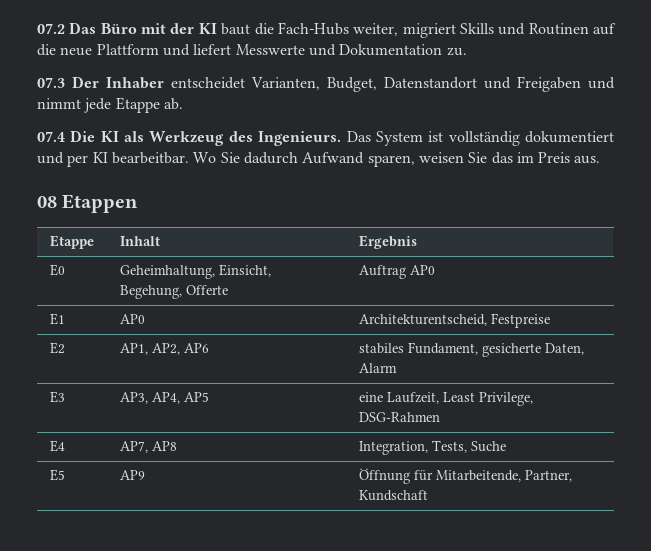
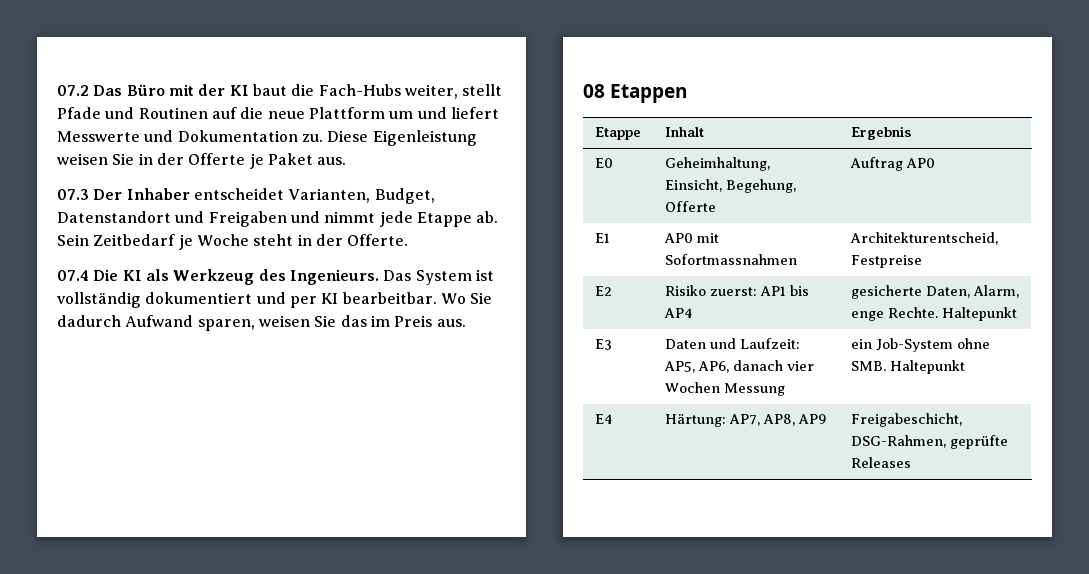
[402,23,494,38] migriert Skills -> [462,84,503,96] [57,107,101,119] stellt Pfade
(159, 49) none -> [389,111,414,119] um
(467, 51) none -> [327,130,477,146] [57,153,347,169] Diese Eigenleistung weisen Sie in der Offerte je Paket aus.
(183, 104) none -> [57,234,409,250] Sein Zeitbedarf je Woche steht in der Offerte.
(145, 319) none -> [696,233,719,243] [664,254,797,265] mit Sofortmassnahmen
[119,343,209,355] [358,342,584,357] [358,363,397,373] [49,391,65,403] [119,392,209,404] [358,392,533,406] [358,412,440,422] [49,440,65,452] [119,441,177,453] [358,440,506,455] [49,469,65,481] [119,470,145,480] [358,468,572,484] [358,490,428,501] AP1, AP2, AP6 | stabiles Fundament, gesicherte Daten, Alarm // E3 | AP3, AP4, AP5 | eine Laufzeit, Least Privilege, DSG-Rahmen // E4 | AP7, AP8 | Integration, Tests, Suche // E5 | AP9 | Öffnung für Mitarbeitende, Partner, Kundschaft -> [664,285,809,296] [663,308,693,318] [850,285,1019,299] [850,307,1017,321] [594,339,612,350] [664,338,800,349] [663,360,814,373] [664,382,785,396] [850,338,990,352] [850,360,965,374] [594,414,613,424] [664,413,827,427] [850,413,962,427] [850,435,1008,449] [850,457,911,468] Risiko zuerst: AP1 bis AP4 | gesicherte Daten, Alarm, enge Rechte. Haltepunkt // E3 | Daten und Laufzeit: AP5, AP6, danach vier Wochen Messung | ein Job-System ohne SMB. Haltepunkt // E4 | Härtung: AP7, AP8, AP9 | Freigabeschicht, DSG-Rahmen, geprüfte Releases

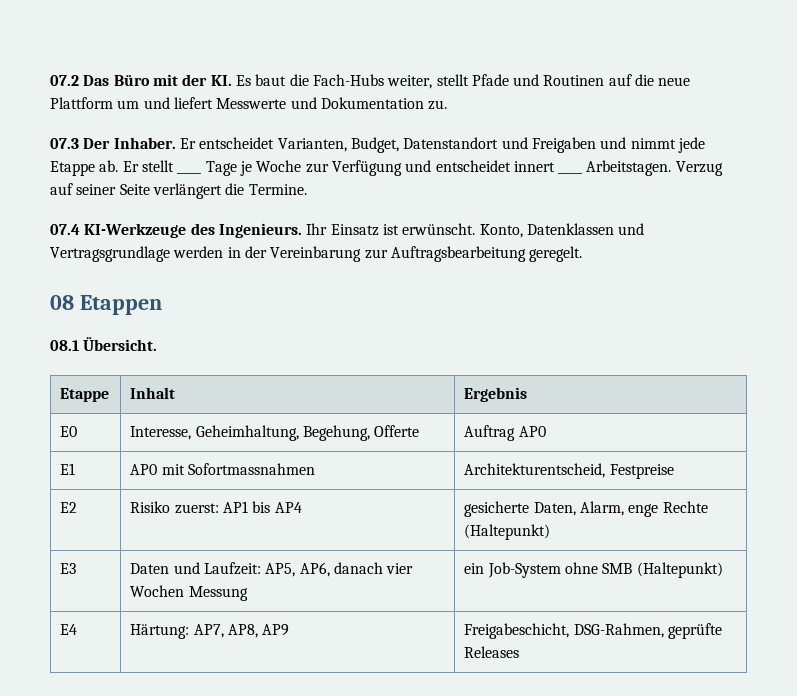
[229,85,249,96] KI -> [210,75,251,86] KI. Es
[327,130,477,146] [57,153,347,169] Diese Eigenleistung weisen Sie in der Offerte je Paket aus. -> (448, 105) none
[126,188,190,200] Inhaber -> [113,137,196,149] Inhaber. Er
[57,234,409,250] [57,269,494,285] [57,292,493,308] [57,315,466,331] Sein Zeitbedarf je Woche steht in der Offerte. // 07.4 Die KI als Werkzeug des Ingenieurs. Das System ist vollständig dokumentiert und per KI bearbeitbar. Wo Sie dadurch Aufwand sparen, weisen Sie das im Preis aus. -> [122,160,174,172] [177,160,555,176] [558,160,723,176] [50,183,307,199] [50,223,645,238] [50,246,583,262] Er stellt ____ Tage je Woche zur Verfügung und entscheidet innert ____ Arbeitstagen. Verzug auf seiner Seite verlängert die Termine. // 07.4 KI-Werkzeuge des Ingenieurs. Ihr Einsatz ist erwünscht. Konto, Datenklassen und Vertragsgrundlage werden in der Vereinbarung zur Auftragsbearbeitung geregelt.
(688, 93) none -> [50,337,158,351] // 08.1 Übersicht.
[664,157,770,171] [664,179,722,192] Geheimhaltung, Einsicht, -> [130,425,299,441] Interesse, Geheimhaltung,
[887,307,1017,321] Rechte. Haltepunkt -> [662,501,708,513] [464,524,551,540] Rechte (Haltepunkt)
[850,360,965,374] SMB. Haltepunkt -> [602,562,723,578] SMB (Haltepunkt)

